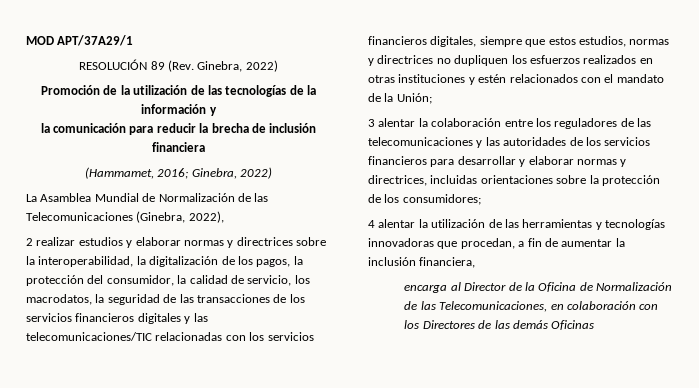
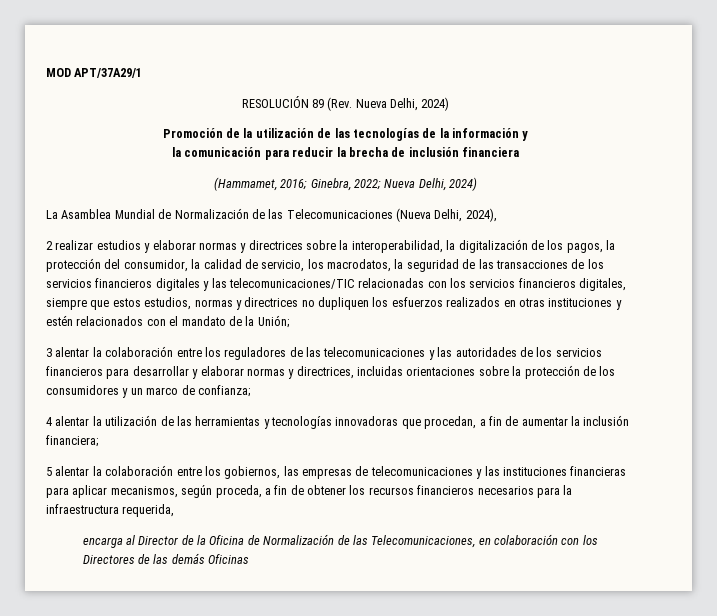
[197,60,278,72] Ginebra, 2022) -> [355,97,450,111] Nueva Delhi, 2024)
[240,167,273,179] 2022) -> [354,177,478,191] 2022; Nueva Delhi, 2024)
[136,211,224,223] (Ginebra, 2022), -> [396,208,497,222] (Nueva Delhi, 2024),
[402,194,481,205] consumidores; -> [46,385,250,398] consumidores y un marco de confianza;
[419,257,476,268] financiera, -> [46,435,98,447] [46,465,627,479] [46,485,573,498] [46,504,175,517] financiera; // 5 alentar la colaboración entre los gobiernos, las empresas de telecomunicaciones y las instituciones financieras para aplicar mecanismos, según proceda, a fin de obtener los recursos financieros necesarios para la infraestructura requerida,

